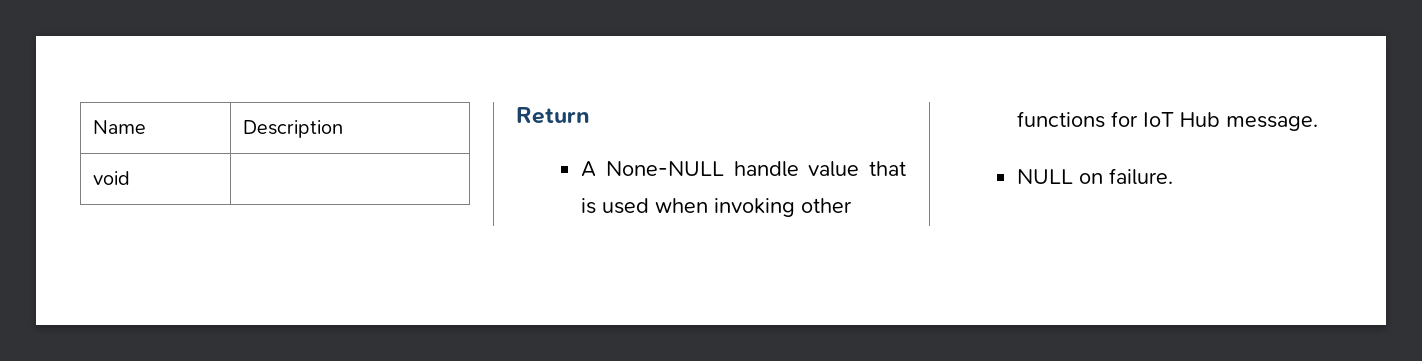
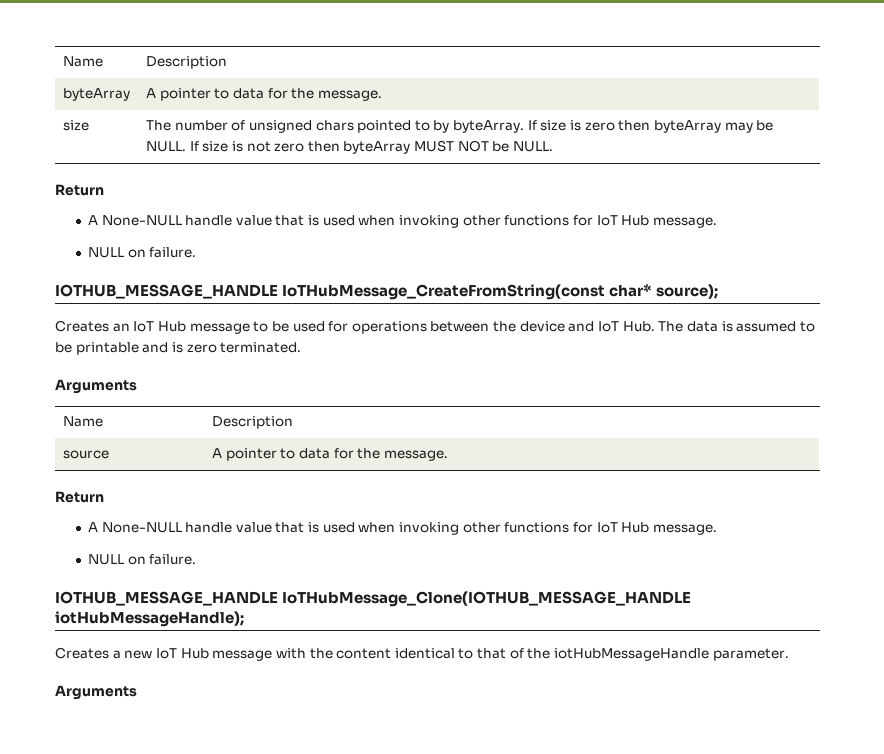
[93,120,147,134] [243,120,344,138] [93,171,131,185] Name | Description // void | -> [62,56,103,67] [145,56,227,69] [62,88,130,101] [145,88,382,101] [62,120,89,131] [145,120,774,133] [145,140,554,154] Name | Description // byteArray | A pointer to data for the message. // size | The number of unsigned chars pointed to by byteArray. If size is zero then byteArray may be NULL. If size is not zero then byteArray MUST NOT be NULL.
(1174, 176) none -> [55,284,719,300] [55,320,815,334] [55,342,302,355] [55,379,137,394] [62,416,103,427] [211,416,293,429] [62,450,109,459] [211,448,448,461] [55,491,104,503] [87,522,717,535] [87,554,197,565] [55,591,692,607] [55,611,244,627] [55,647,789,661] [55,685,137,700] // IOTHUB_MESSAGE_HANDLE IoTHubMessage_CreateFromString(const char* source); // Creates an IoT Hub message to be used for operations between the device and IoT Hub. The data is assumed to be printable and is zero terminated. // Arguments // Name | Description // source | A pointer to data for the message. // Return // A None-NULL handle value that is used when invoking other functions for IoT Hub message. // NULL on failure. // IOTHUB_MESSAGE_HANDLE IoTHubMessage_Clone(IOTHUB_MESSAGE_HANDLE iotHubMessageHandle); // Creates a new IoT Hub message with the content identical to that of the iotHubMessageHandle parameter. // Arguments

